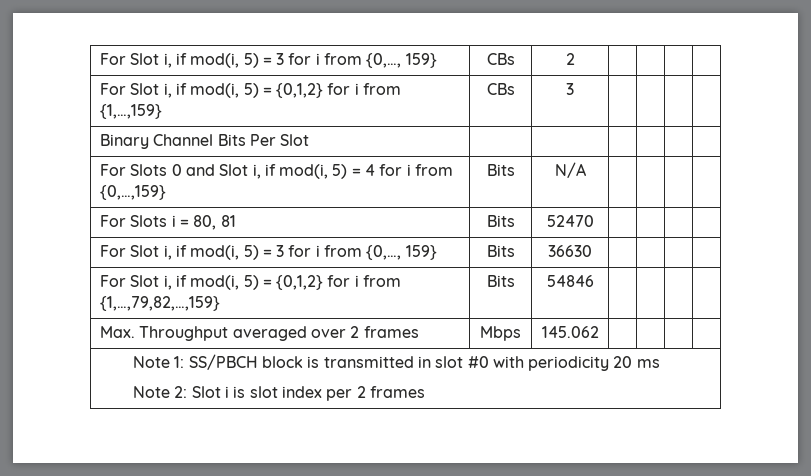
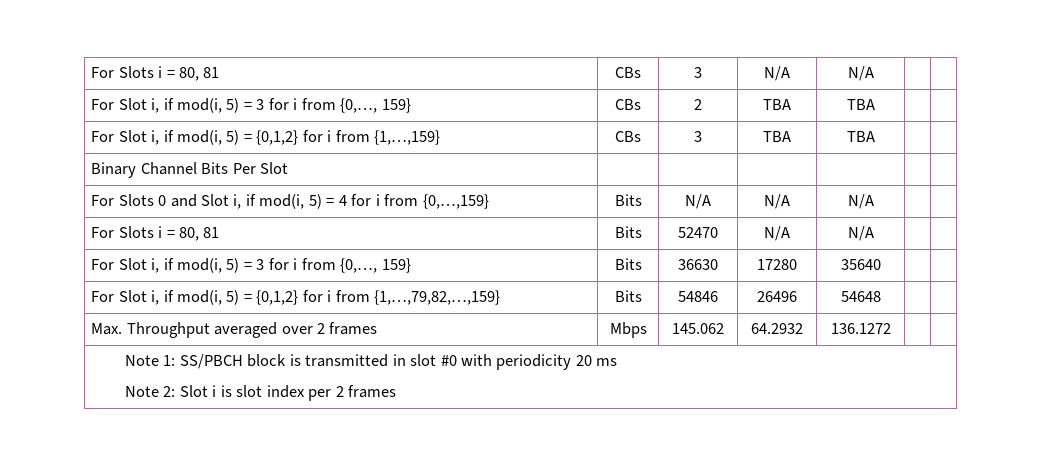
[99,53,126,65] For -> [91,66,220,81] [615,67,641,78] [694,67,702,78] [764,66,790,81] [847,66,874,81] [91,99,115,110] For Slots i = 80, 81 | CBs | 3 | N/A | N/A | | // For
(575, 59) | -> [763,99,791,110] [846,99,875,110] TBA | TBA
(574, 89) | -> [763,131,791,142] [846,131,875,142] TBA | TBA
(586, 170) | -> [764,194,790,209] [847,194,874,209] N/A | N/A
(594, 221) | -> [764,226,790,241] [847,226,874,241] N/A | N/A
(592, 251) | -> [757,259,797,270] [840,259,881,270] 17280 | 35640
(594, 281) | -> [757,291,797,302] [840,291,881,302] 26496 | 54648
(599, 332) | -> [751,323,803,334] [830,323,891,334] 64.2932 | 136.1272

